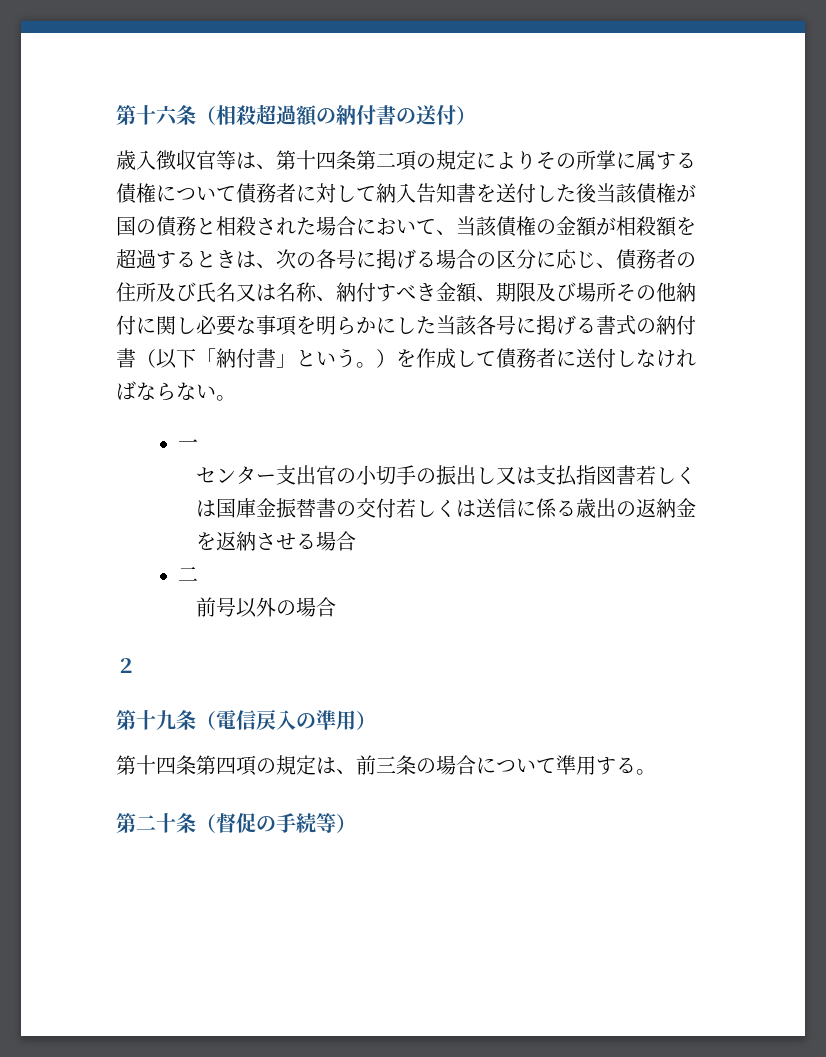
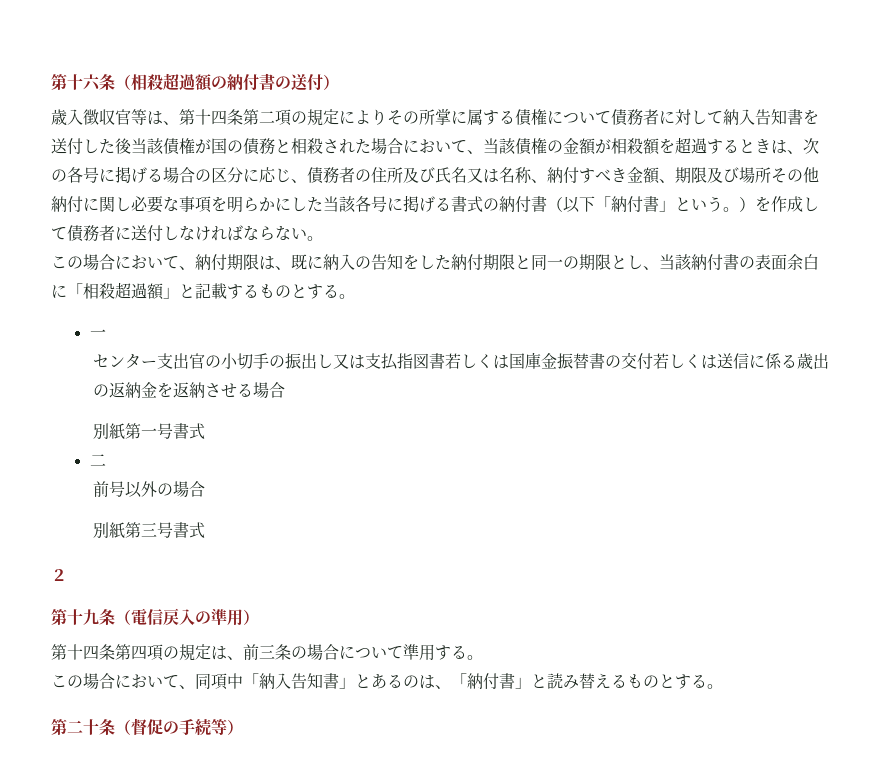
(236, 398) none -> [51,254,819,271] [51,282,355,300] // この場合において、納付期限は、既に納入の告知をした納付期限と同一の期限とし、当該納付書の表面余白に「相殺超過額」と記載するものとする。
(356, 541) none -> [92,423,205,440] // 別紙第一号書式
(336, 607) none -> [92,522,205,539] // 別紙第三号書式
(656, 772) none -> [51,673,723,690] // この場合において、同項中「納入告知書」とあるのは、「納付書」と読み替えるものとする。

